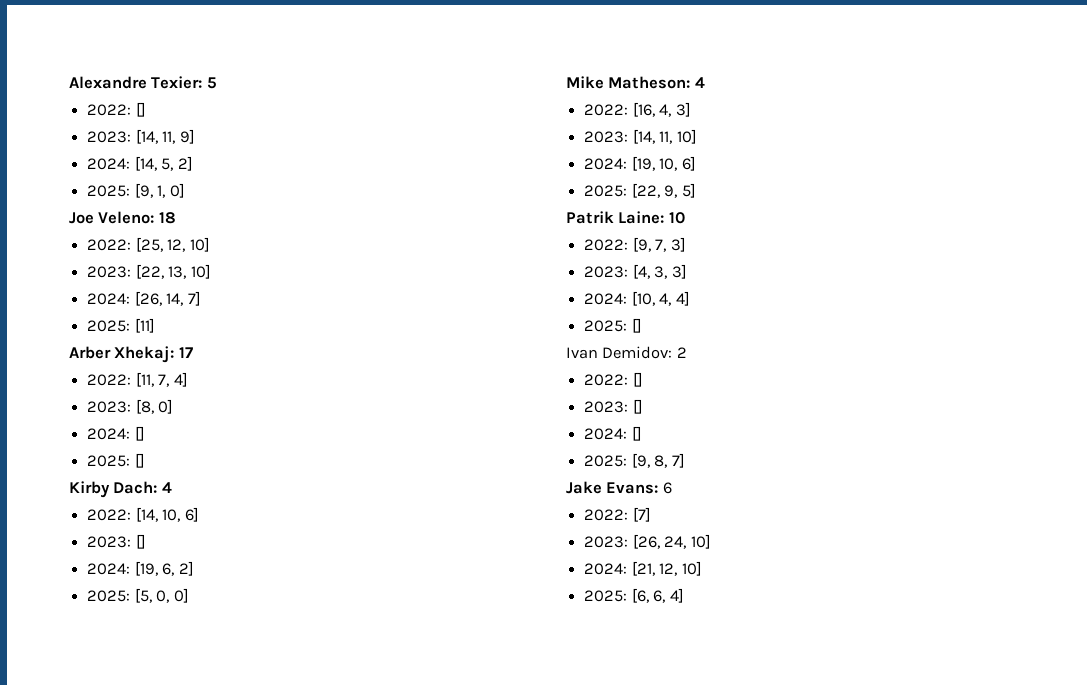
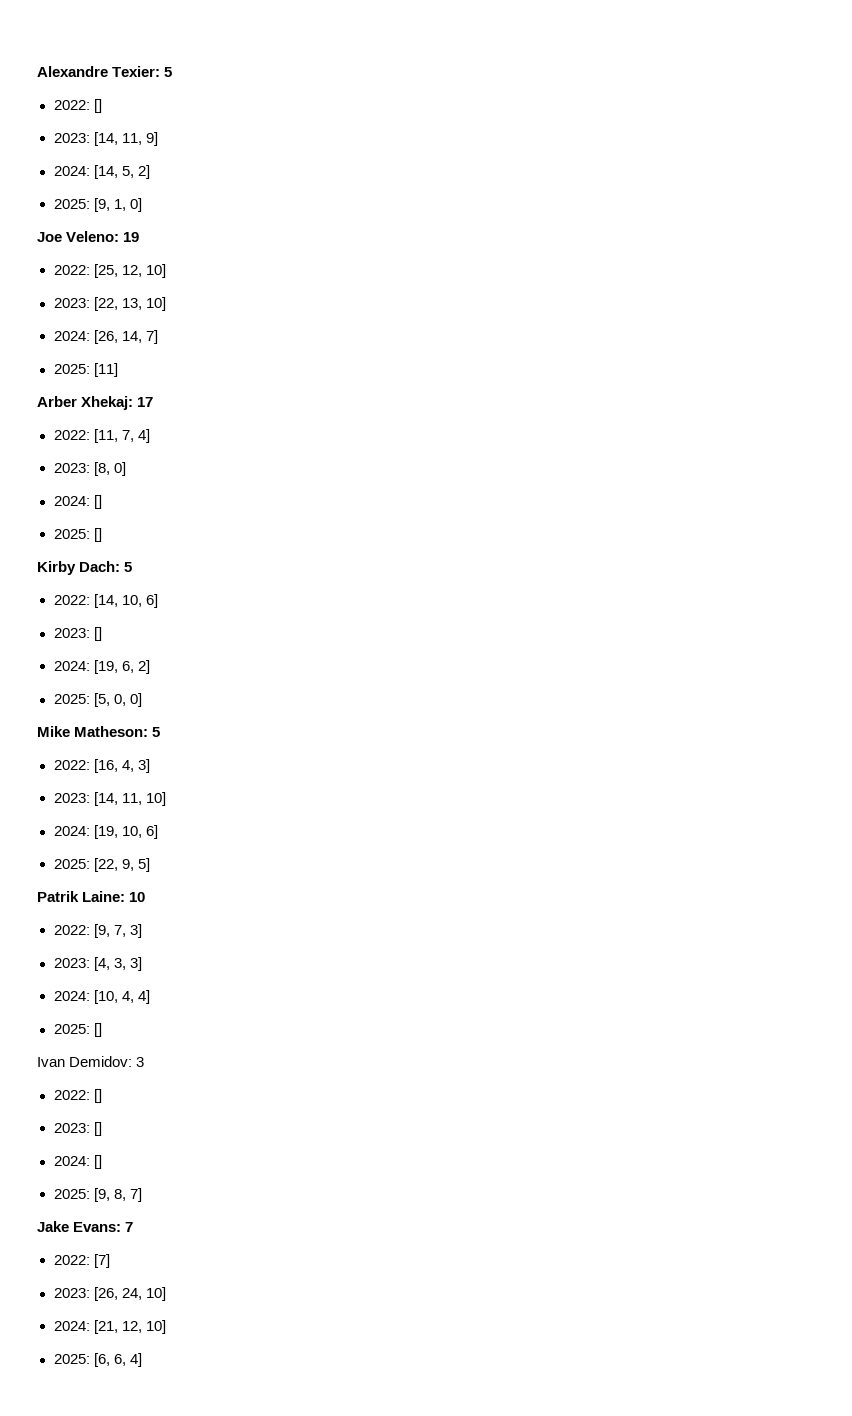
[158,212,176,224] 18 -> [123,232,140,242] 19
[161,482,172,493] 4 -> [124,562,133,572] 5
[694,77,705,88] 4 -> [152,727,161,737] 5
[676,347,687,358] 2 -> [136,1057,145,1067] 3
[662,482,672,494] 6 -> [125,1222,134,1232] 7

